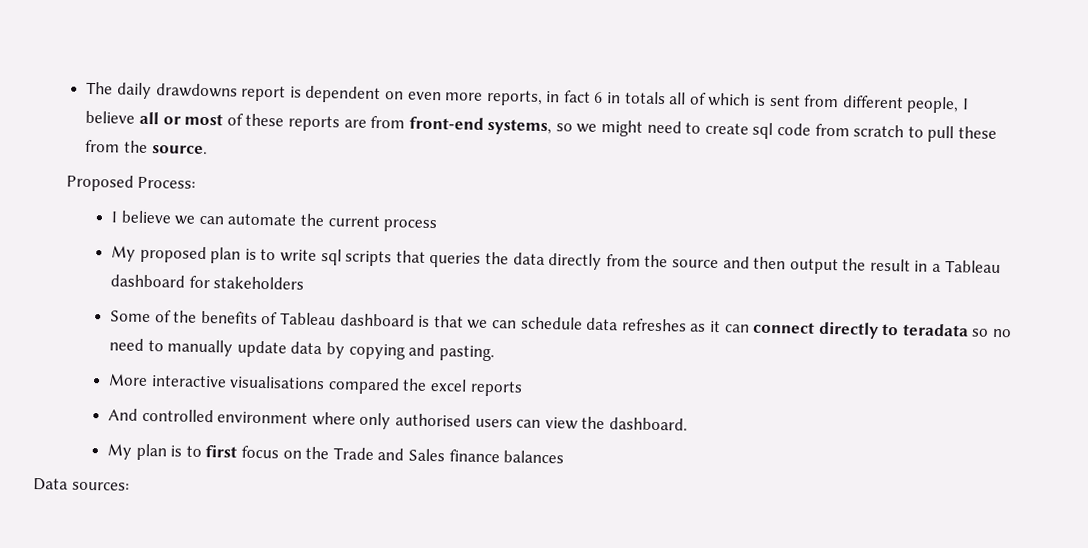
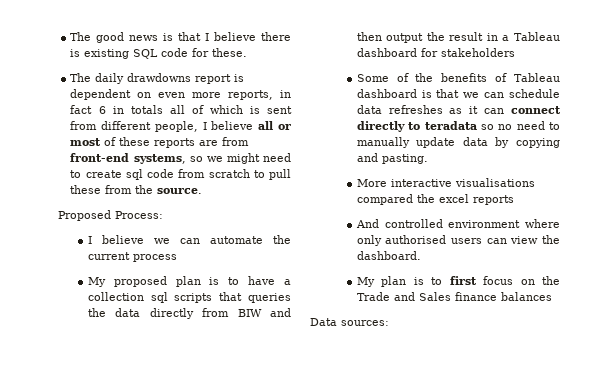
[86,81,114,95] The -> [70,32,291,43] [70,48,248,59] [70,73,92,82] The good news is that I believe there is existing SQL code for these. // The
[280,249,318,262] write -> [248,276,291,285] [87,292,144,301] have a collection
[644,254,719,269] the source -> [237,309,262,317] BIW

